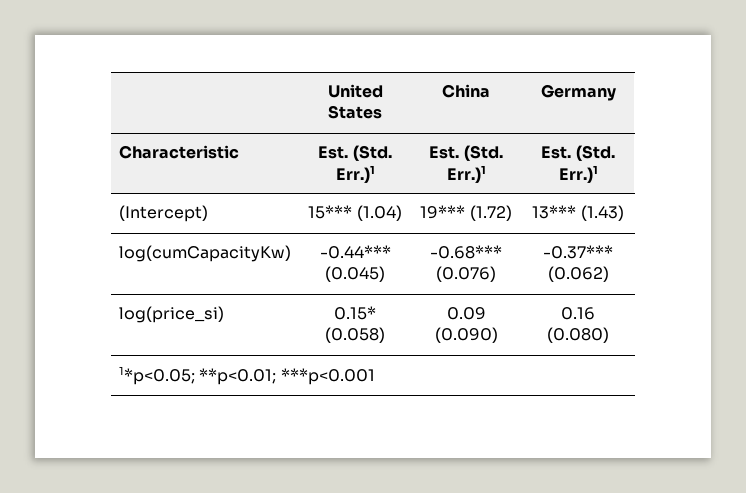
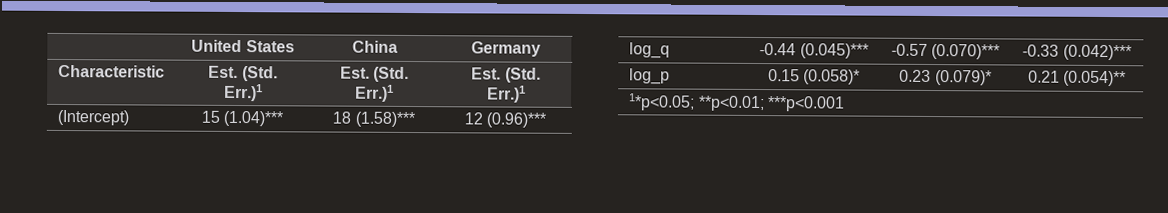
[308,205,402,221] [420,205,512,221] [532,205,624,221] [118,245,291,262] [319,245,391,259] [325,266,385,282] [430,245,502,259] [436,266,496,282] [543,245,613,259] [547,266,609,282] [118,306,224,323] [334,306,376,320] [325,327,385,343] [446,307,486,320] [434,327,498,343] [561,307,595,320] [547,327,609,343] 15*** (1.04) | 19*** (1.72) | 13*** (1.43) // log(cumCapacityKw) | -0.44*** (0.045) | -0.68*** (0.076) | -0.37*** (0.062) // log(price_si) | 0.15* (0.058) | 0.09 (0.090) | 0.16 (0.080) -> [200,110,284,127] [332,111,415,128] [463,112,547,128] [629,42,671,59] [759,43,869,59] [890,43,1001,60] [1022,44,1132,61] [629,68,671,85] [767,69,861,85] [899,69,992,86] [1027,70,1127,87] 15 (1.04)*** | 18 (1.58)*** | 12 (0.96)*** // log_q | -0.44 (0.045)*** | -0.57 (0.070)*** | -0.33 (0.042)*** // log_p | 0.15 (0.058)* | 0.23 (0.079)* | 0.21 (0.054)**

